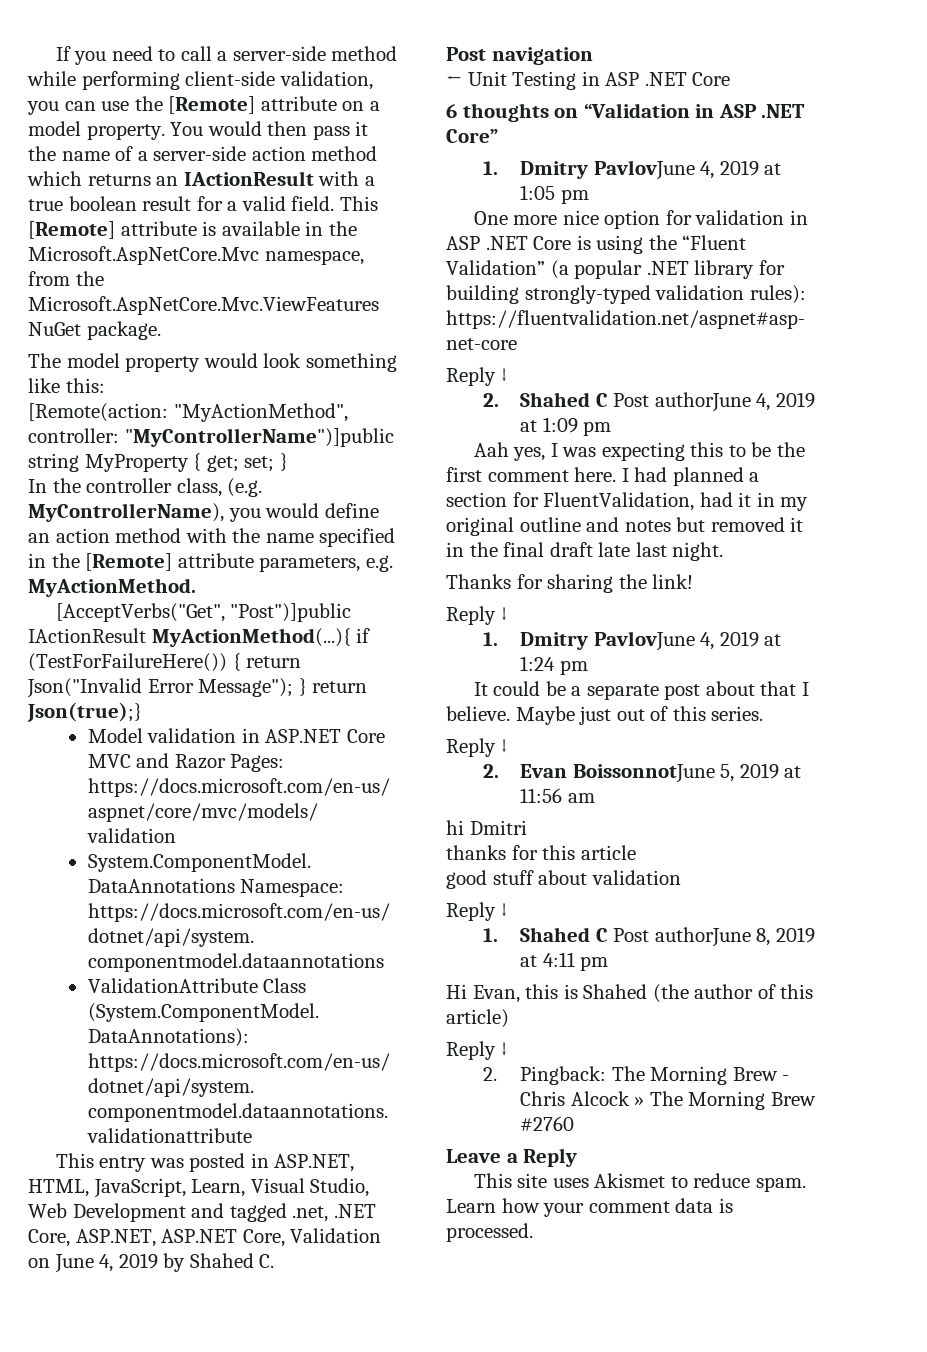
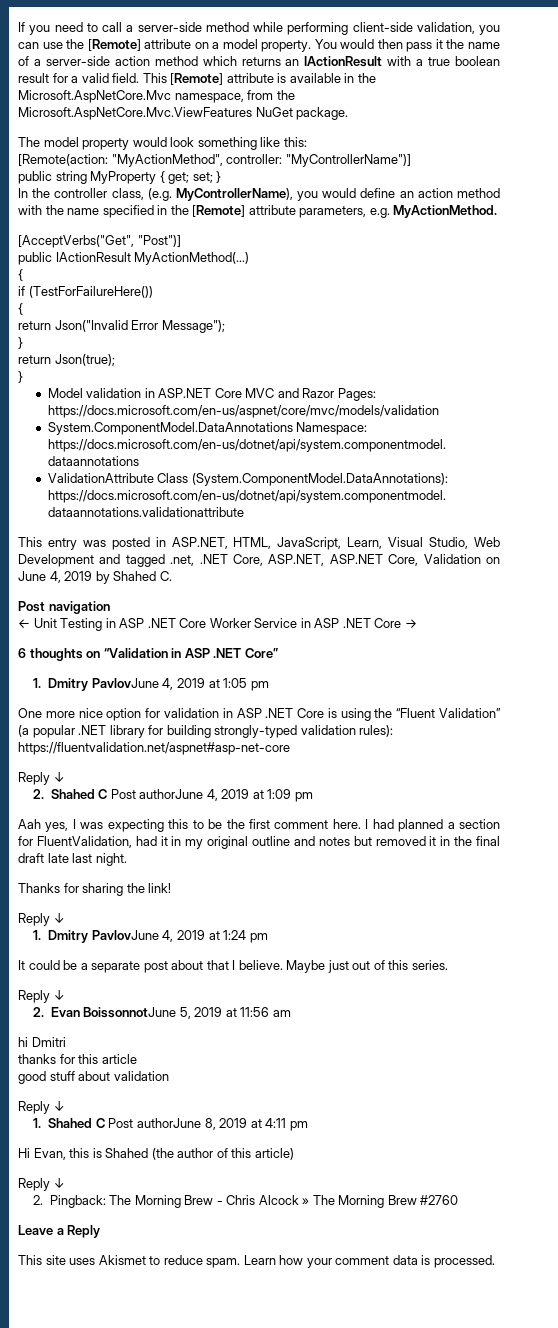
[124,428,394,447] "MyControllerName")]public -> [285,154,411,167] [18,171,52,184] "MyControllerName")] // public
[230,603,352,622] [28,628,351,647] "Post")]public IActionResult MyActionMethod(...){ -> [137,235,181,247] [18,252,250,265] [18,269,23,281] "Post")] // public IActionResult MyActionMethod(...) // { //
[232,653,241,671] { -> [18,303,23,315] // { //
[298,678,368,696] [27,702,142,722] } return Json(true);} -> [18,337,23,349] [18,354,115,366] [18,371,23,383] // } // return Json(true); // }
(731, 79) none -> [209,618,417,628] Worker Service in ASP .NET Core →

